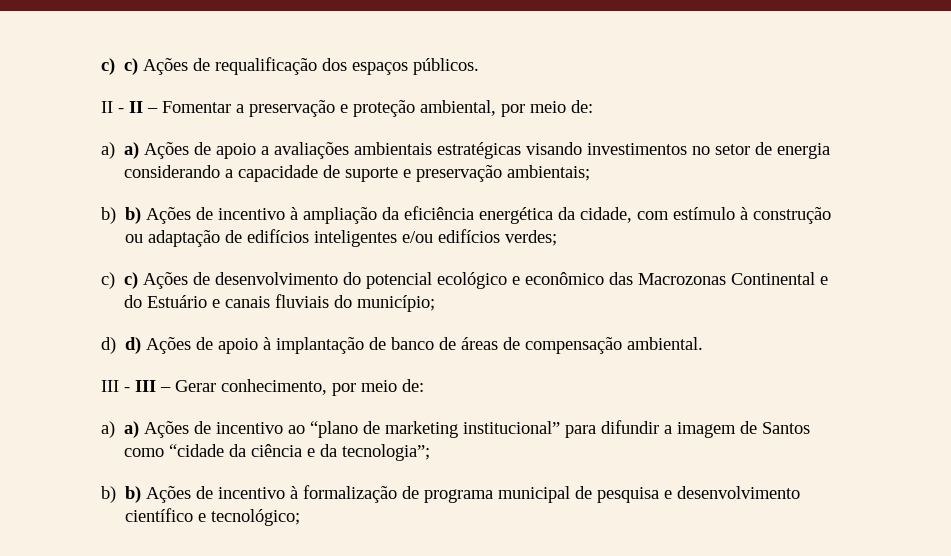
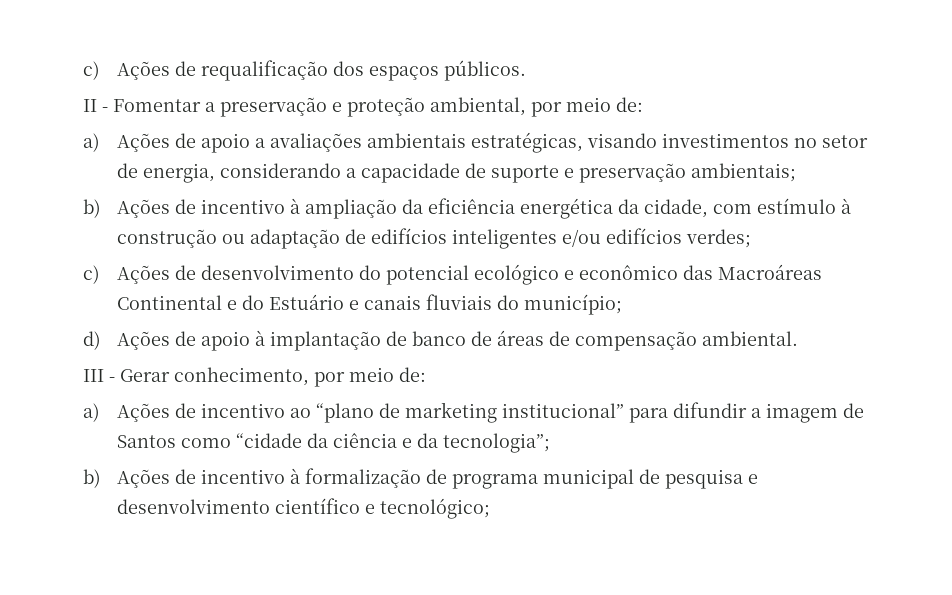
[101,58,139,75] c) c) -> [83,61,100,80] c)
[129,101,158,113] II – -> (108, 109) none
[124,142,140,159] a) -> (100, 142) none
[437,142,522,159] estratégicas -> [470,132,583,153] estratégicas,
[777,143,831,159] energia -> [142,163,215,183] energia,
[125,207,142,224] b) -> (101, 208) none
[124,272,139,289] c) -> (100, 274) none
[638,273,727,285] Macrozonas -> [717,264,822,280] Macroáreas
[125,337,142,354] d) -> (101, 340) none
[135,380,171,392] III – -> (115, 379) none
[124,421,140,438] a) -> (100, 412) none
[125,486,142,503] b) -> (101, 478) none

